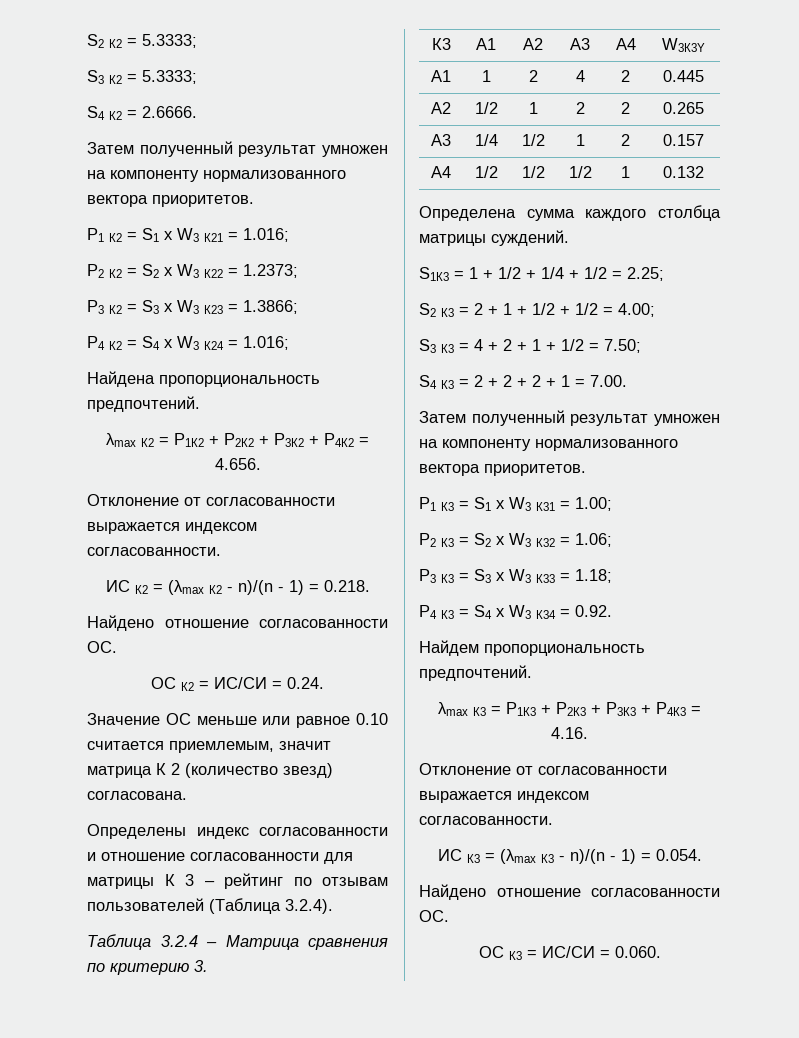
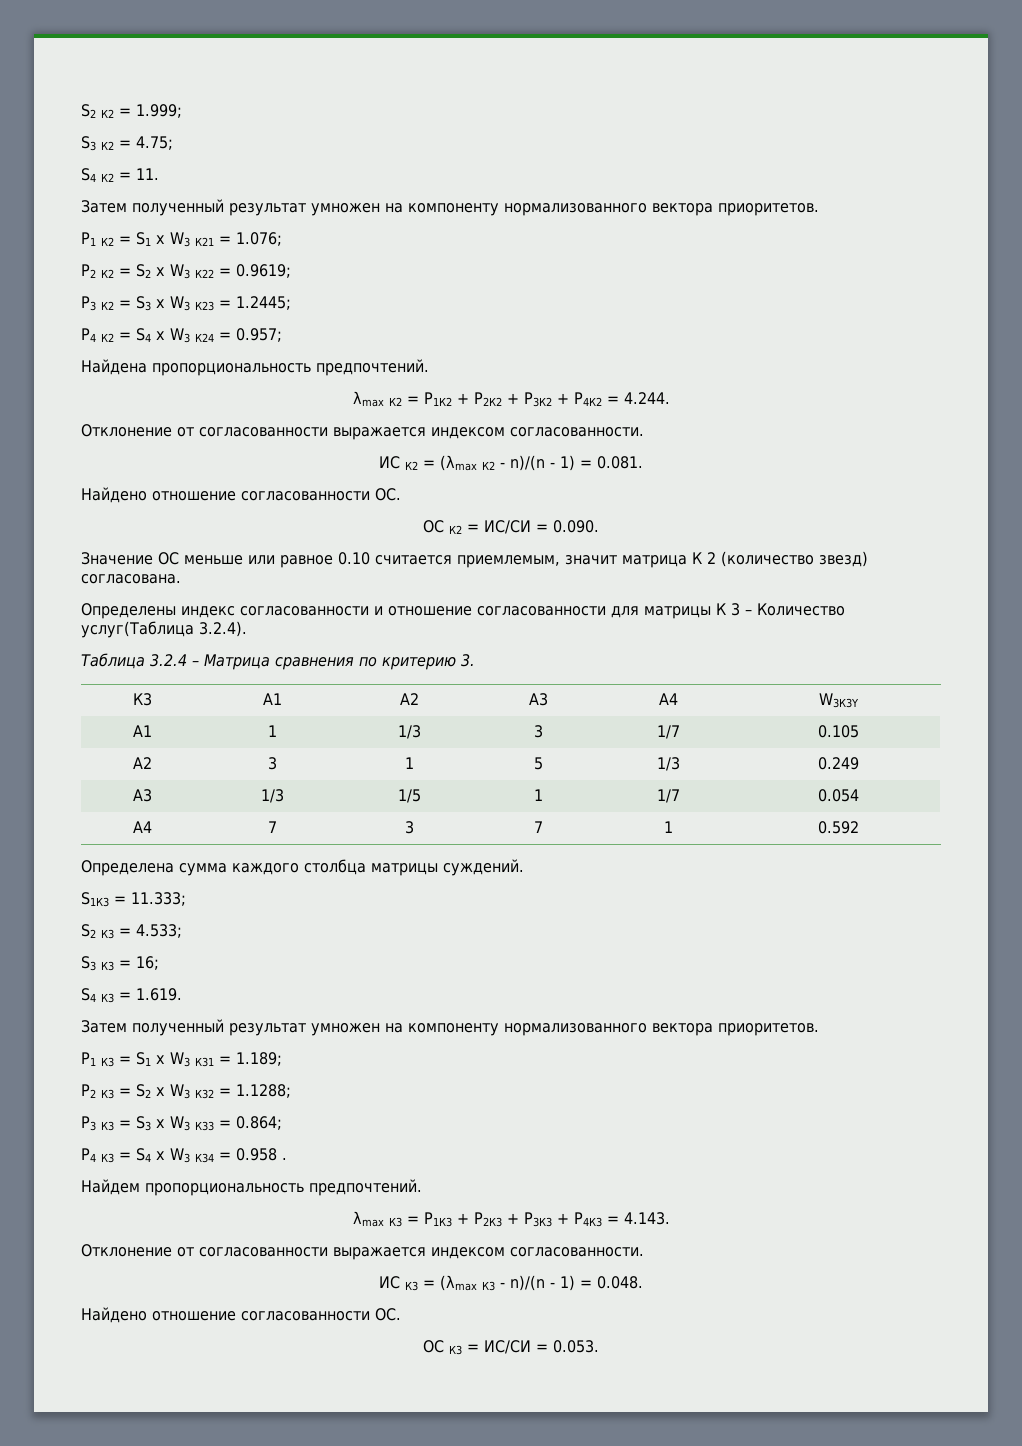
[142,34,197,48] 5.3333; -> [136,104,182,118] 1.999;
[142,70,197,84] 5.3333; -> [136,136,173,150] 4.75;
[142,106,197,118] 2.6666. -> [136,168,159,180] 11.
[243,228,289,242] 1.016; -> [236,232,282,246] 1.076;
[243,264,298,278] 1.2373; -> [236,264,291,278] 0.9619;
[243,300,298,314] 1.3866; -> [236,296,291,310] 1.2445;
[243,336,289,350] 1.016; -> [236,328,282,342] 0.957;
[214,458,261,470] 4.656. -> [623,392,670,404] 4.244.
[323,580,370,592] 0.218. -> [597,456,643,469] 0.081.
[287,677,324,689] 0.24. -> [553,520,599,533] 0.090.
[224,873,388,889] [87,898,281,914] рейтинг по отзывам пользователей (Таблица -> [757,603,845,616] [81,621,194,638] Количество услуг(Таблица
[528,70,538,82] [575,70,585,82] [621,70,630,82] [663,70,704,82] [431,102,451,114] [474,102,498,114] [528,102,538,114] [575,102,585,114] [621,102,630,114] [663,102,704,114] [431,134,451,146] [474,134,498,146] [521,134,545,146] [575,134,585,146] [621,134,630,146] [663,134,704,146] [431,166,451,178] [474,166,498,178] [521,166,545,178] [568,166,592,178] [621,166,630,178] [663,166,704,178] 2 | 4 | 2 | 0.445 // А2 | 1/2 | 1 | 2 | 2 | 0.265 // А3 | 1/4 | 1/2 | 1 | 2 | 0.157 // А4 | 1/2 | 1/2 | 1/2 | 1 | 0.132 -> [397,725,421,739] [534,725,543,738] [656,725,680,739] [818,725,859,738] [133,757,152,769] [267,757,277,770] [404,757,414,769] [534,757,543,770] [656,757,680,771] [818,757,859,770] [133,789,152,802] [260,789,284,803] [397,789,421,803] [534,789,543,801] [656,789,680,803] [818,789,859,802] [133,821,152,833] [267,821,277,833] [404,821,414,834] [534,821,543,833] [663,821,673,833] [818,821,859,834] 1/3 | 3 | 1/7 | 0.105 // А2 | 3 | 1 | 5 | 1/3 | 0.249 // А3 | 1/3 | 1/5 | 1 | 1/7 | 0.054 // А4 | 7 | 3 | 7 | 1 | 0.592
[469,267,664,281] [419,303,655,317] [419,339,641,353] [419,375,627,389] 1 + 1/2 + 1/4 + 1/2 = 2.25; // S2 К3 = 2 + 1 + 1/2 + 1/2 = 4.00; // S3 К3 = 4 + 2 + 1 + 1/2 = 7.50; // S4 К3 = 2 + 2 + 2 + 1 = 7.00. -> [131,892,186,906] [81,924,182,939] [81,956,159,971] [81,988,182,1003] 11.333; // S2 К3 = 4.533; // S3 К3 = 16; // S4 К3 = 1.619.
[575,497,612,511] 1.00; -> [236,1052,282,1066] 1.189;
[575,533,612,547] 1.06; -> [236,1084,291,1098] 1.1288;
[575,569,612,583] 1.18; -> [236,1116,282,1130] 0.864;
[575,605,612,617] 0.92. -> [236,1148,287,1161] 0.958 .
[551,727,588,739] 4.16. -> [623,1212,670,1225] 4.143.
[655,849,702,861] 0.054. -> [597,1276,643,1289] 0.048.
[614,946,661,958] 0.060. -> [553,1340,599,1353] 0.053.

